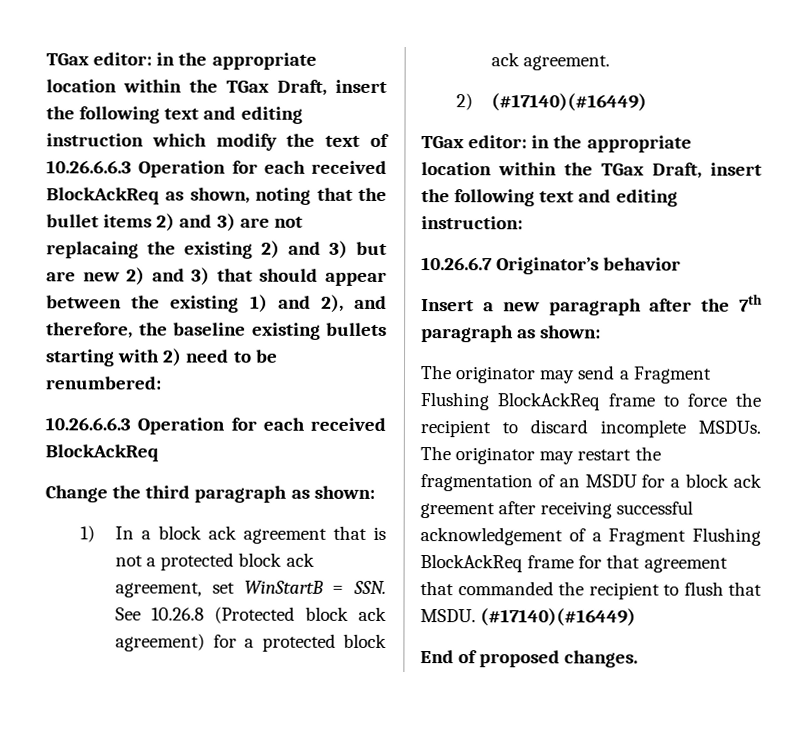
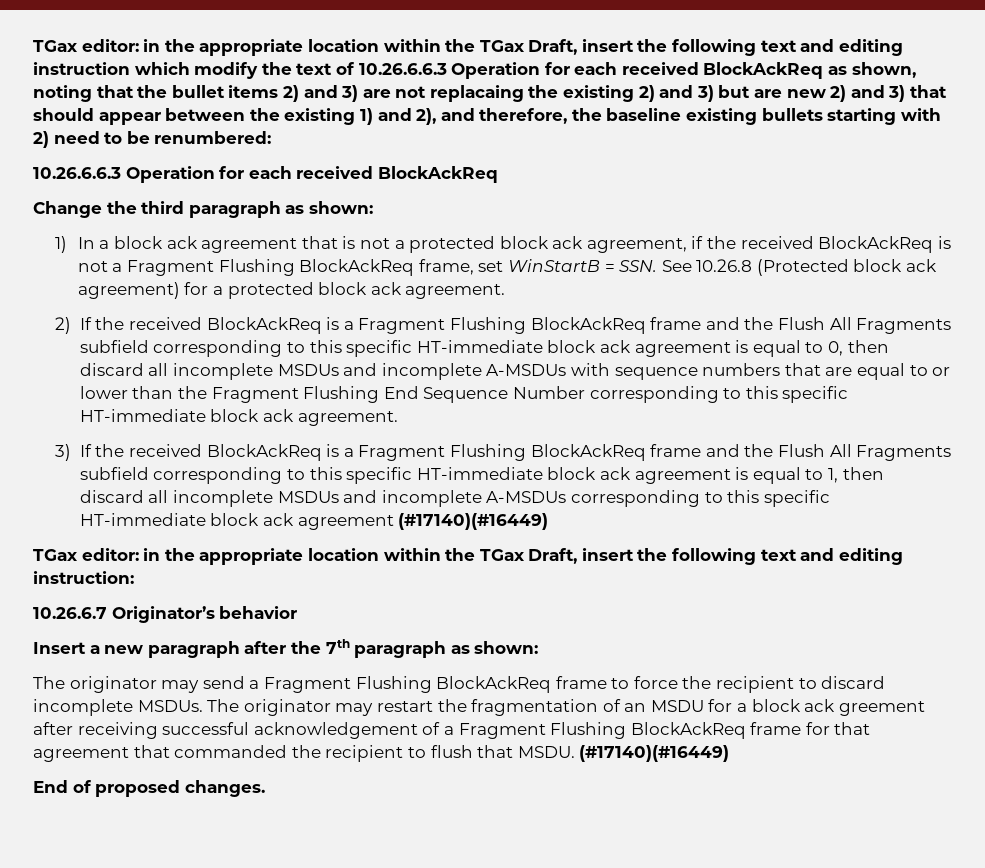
(203, 590) none -> [691,236,951,253] [77,259,474,276] if the received BlockAckReq is not a Fragment Flushing BlockAckReq frame,
(474, 102) none -> [79,317,952,334] [79,340,889,357] [79,363,951,380] [79,386,849,403] [79,409,398,426] [55,444,952,461] [79,467,884,484] [79,490,830,507] [79,513,394,530] If the received BlockAckReq is a Fragment Flushing BlockAckReq frame and the Flush All Fragments subfield corresponding to this specific HT-immediate block ack agreement is equal to 0, then discard all incomplete MSDUs and incomplete A-MSDUs with sequence numbers that are equal to or lower than the Fragment Flushing End Sequence Number corresponding to this specific HT-immediate block ack agreement. // 3) If the received BlockAckReq is a Fragment Flushing BlockAckReq frame and the Flush All Fragments subfield corresponding to this specific HT-immediate block ack agreement is equal to 1, then discard all incomplete MSDUs and incomplete A-MSDUs corresponding to this specific HT-immediate block ack agreement

